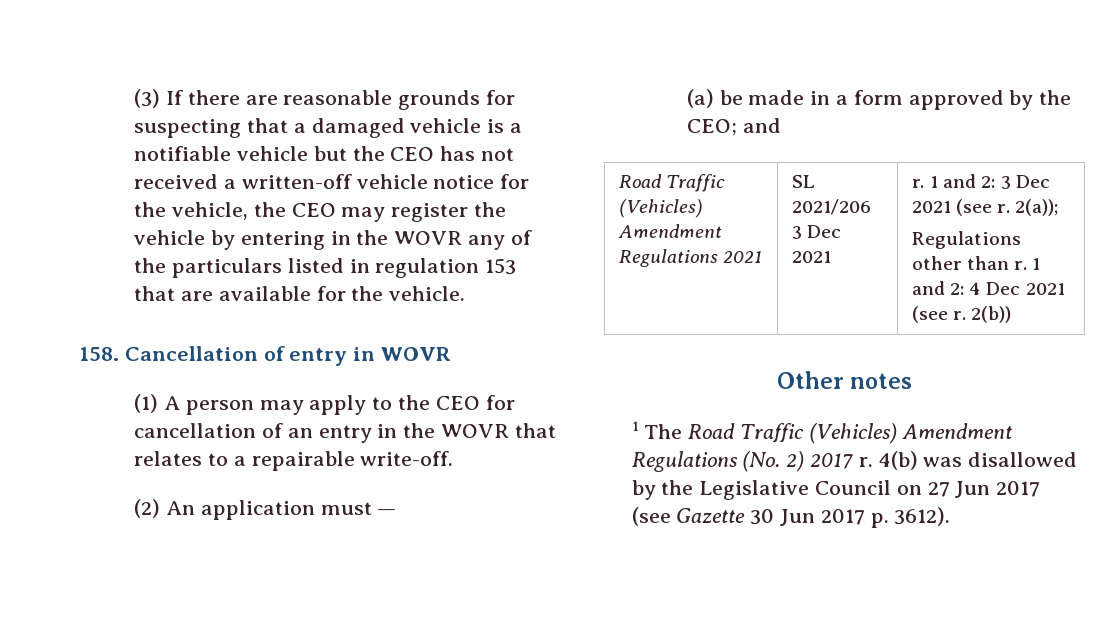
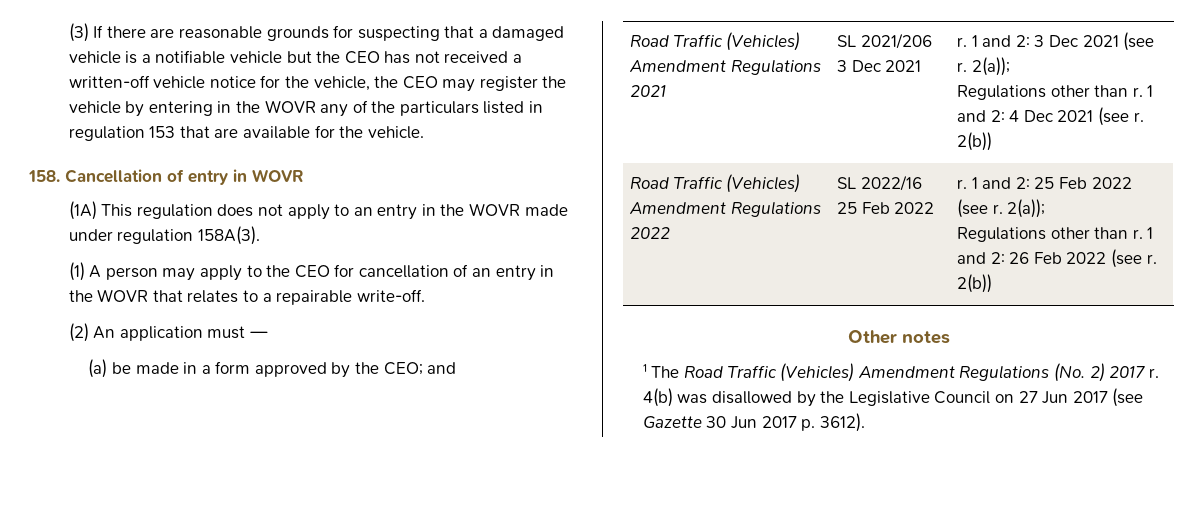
(452, 354) none -> [68,201,568,220] [68,226,260,245] // (1A) This regulation does not apply to an entry in the WOVR made under regulation 158A(3).
(1012, 314) none -> [630,174,801,193] [629,201,821,217] [630,227,671,239] [837,175,922,191] [837,202,935,214] [957,177,1132,189] [957,199,1046,218] [957,227,1154,242] [957,249,1157,268] [957,274,993,293] // Road Traffic (Vehicles) Amendment Regulations 2022 | SL 2022/16 25 Feb 2022 | r. 1 and 2: 25 Feb 2022 (see r. 2(a)); // Regulations other than r. 1 and 2: 26 Feb 2022 (see r. 2(b))

